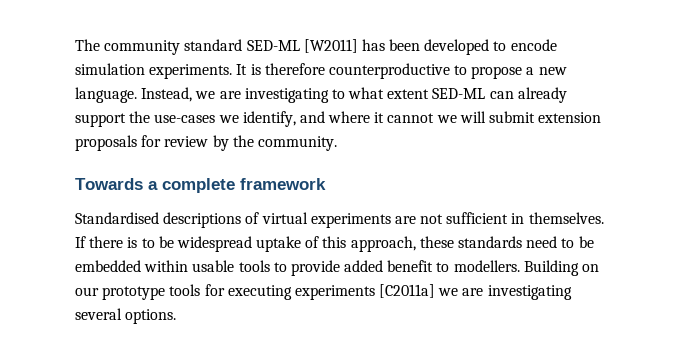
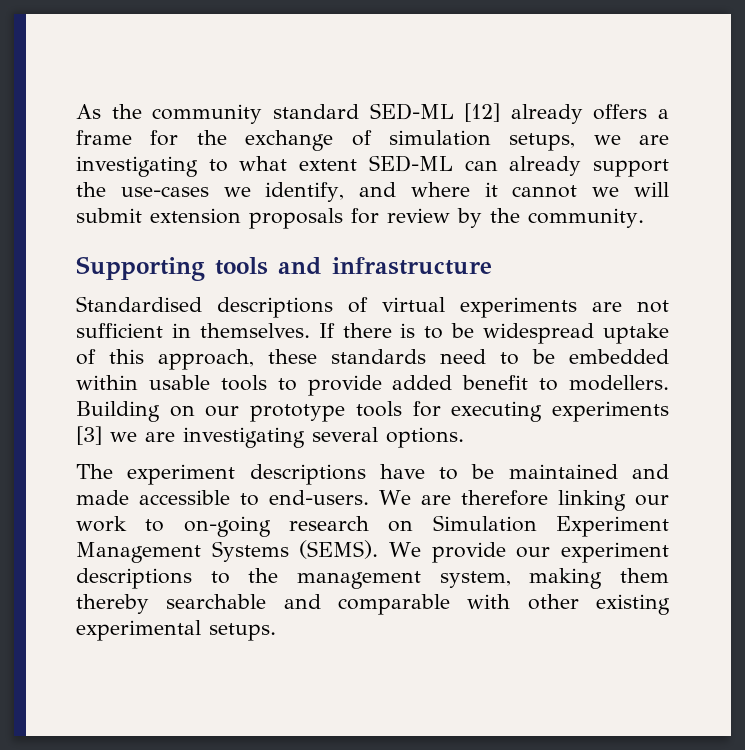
[75,39,100,51] The -> [76,104,142,119] As the
[303,39,557,55] [75,63,567,79] [75,87,193,103] [W2011] has been developed to encode simulation experiments. It is therefore counterproductive to propose a new language. Instead, -> [464,103,669,124] [76,130,576,151] [12] already offers a frame for the exchange of simulation setups,
[75,178,326,193] Towards a complete framework -> [76,256,492,281] Supporting tools and infrastructure
[379,284,436,298] [C2011a] -> [76,426,102,445] [3]
(177, 316) none -> [76,464,669,485] [76,490,669,511] [76,515,669,537] [76,540,669,563] [76,568,669,589] [76,594,670,615] [76,620,276,641] // The experiment descriptions have to be maintained and made accessible to end-users. We are therefore linking our work to on-going research on Simulation Experiment Management Systems (SEMS). We provide our experiment descriptions to the management system, making them thereby searchable and comparable with other existing experimental setups.

